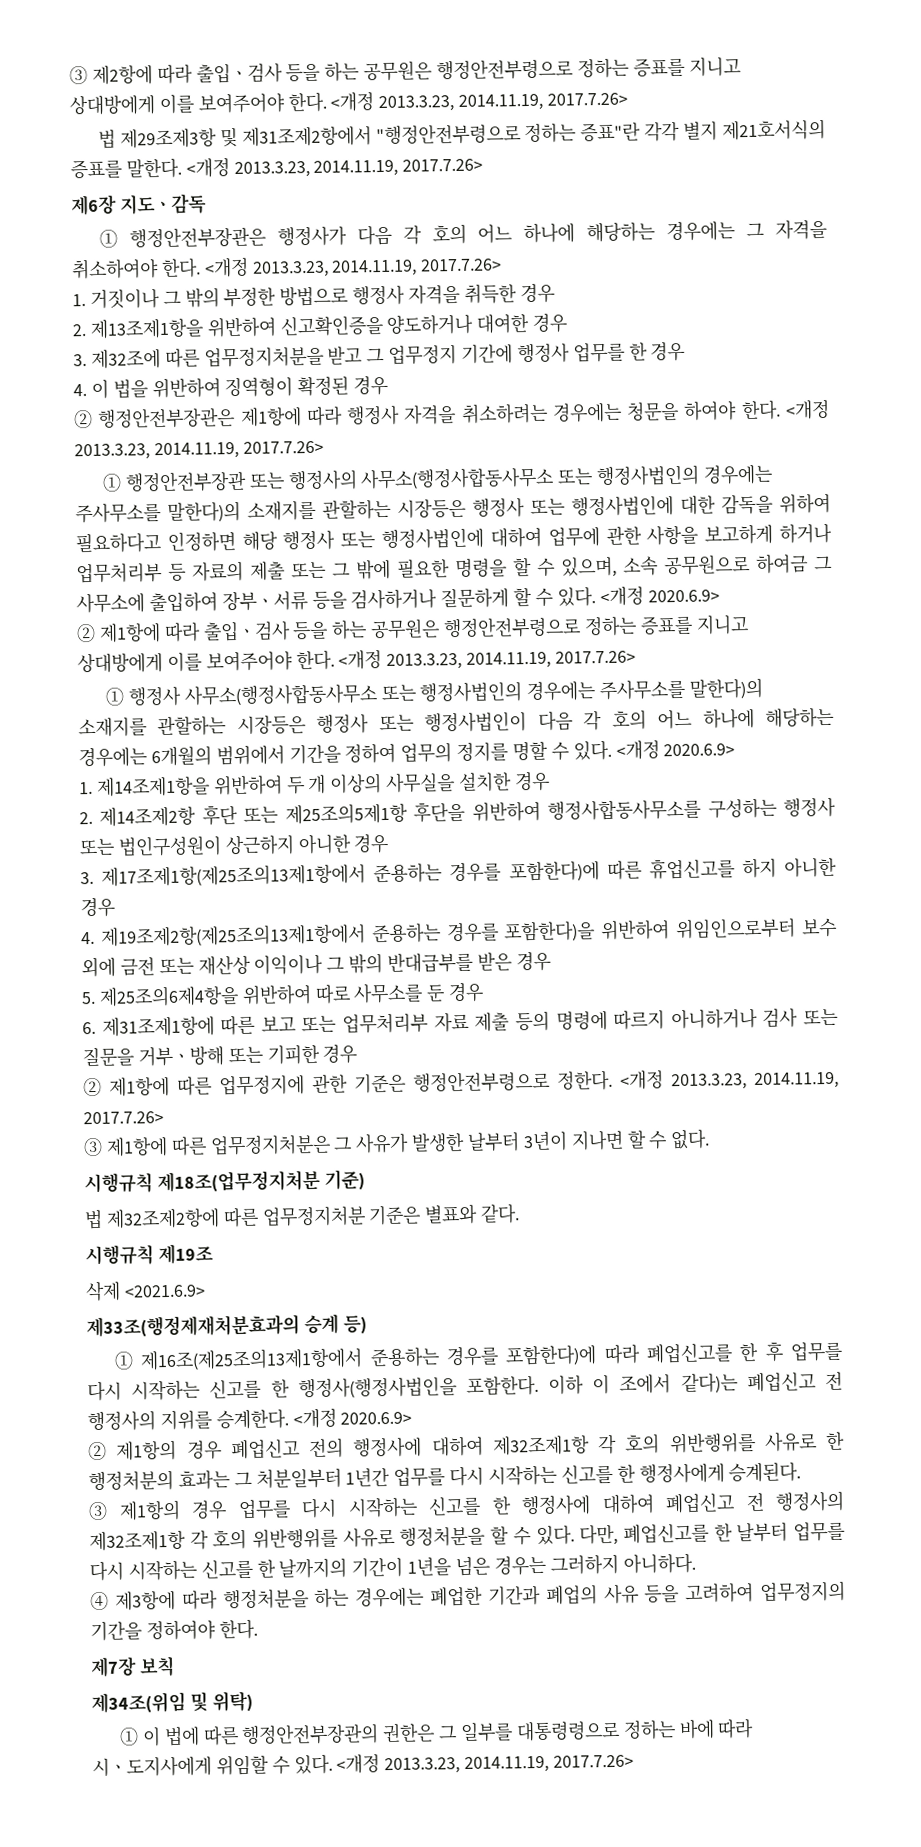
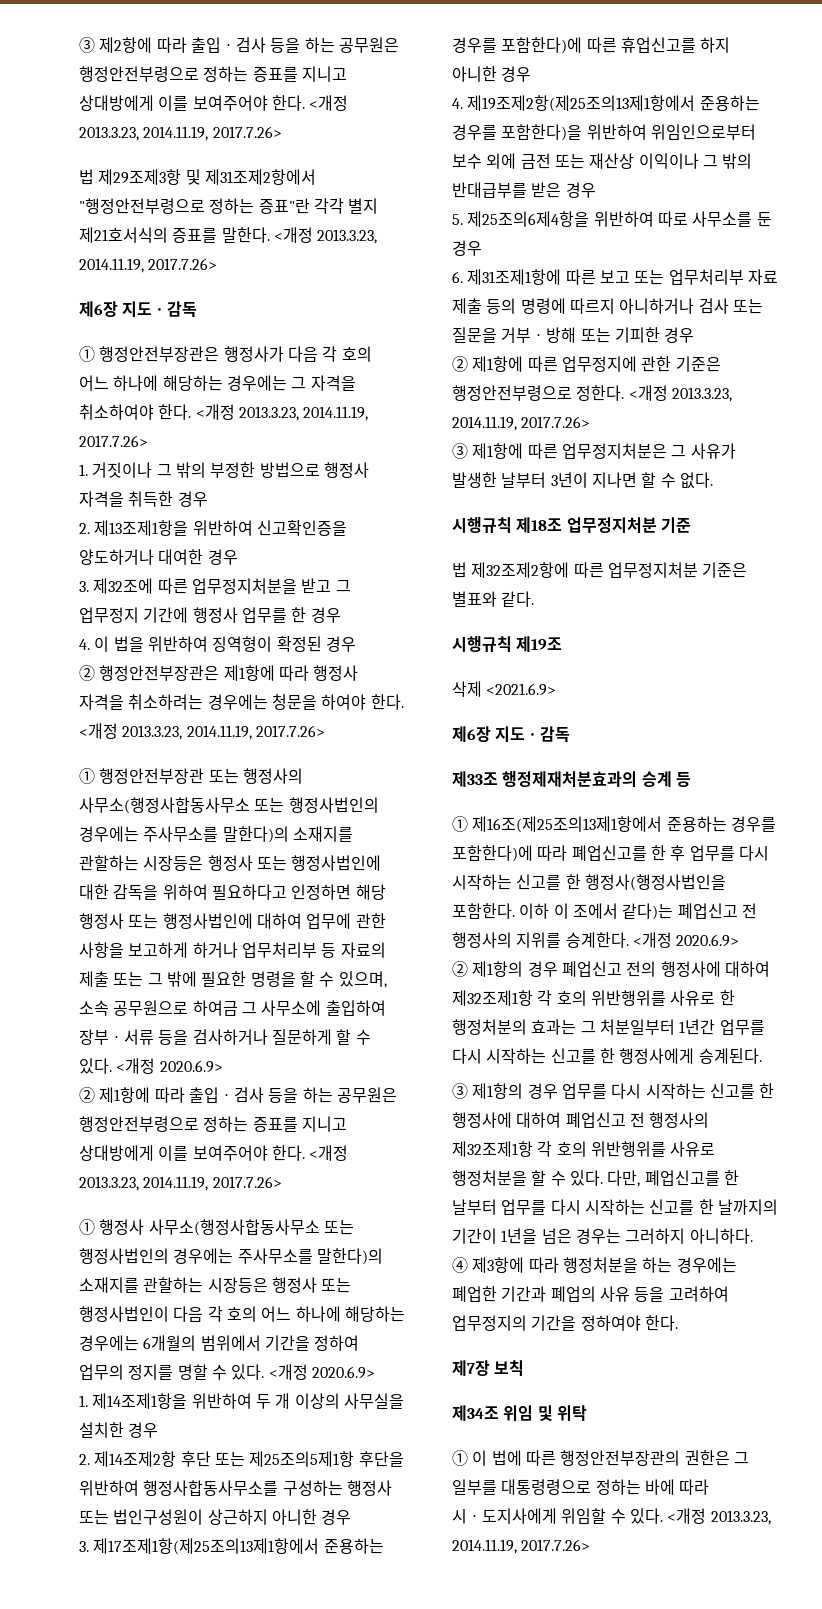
[156,1169,365,1193] 제18조(업무정지처분 기준) -> [516,517,691,533] 제18조 업무정지처분 기준
[86,1313,367,1338] 제33조(행정제재처분효과의 승계 등) -> [452,726,571,743] [452,770,691,787] 제6장 지도ㆍ감독 // 제33조 행정제재처분효과의 승계 등
[91,1690,253,1714] 제34조(위임 및 위탁) -> [452,1405,587,1421] 제34조 위임 및 위탁

